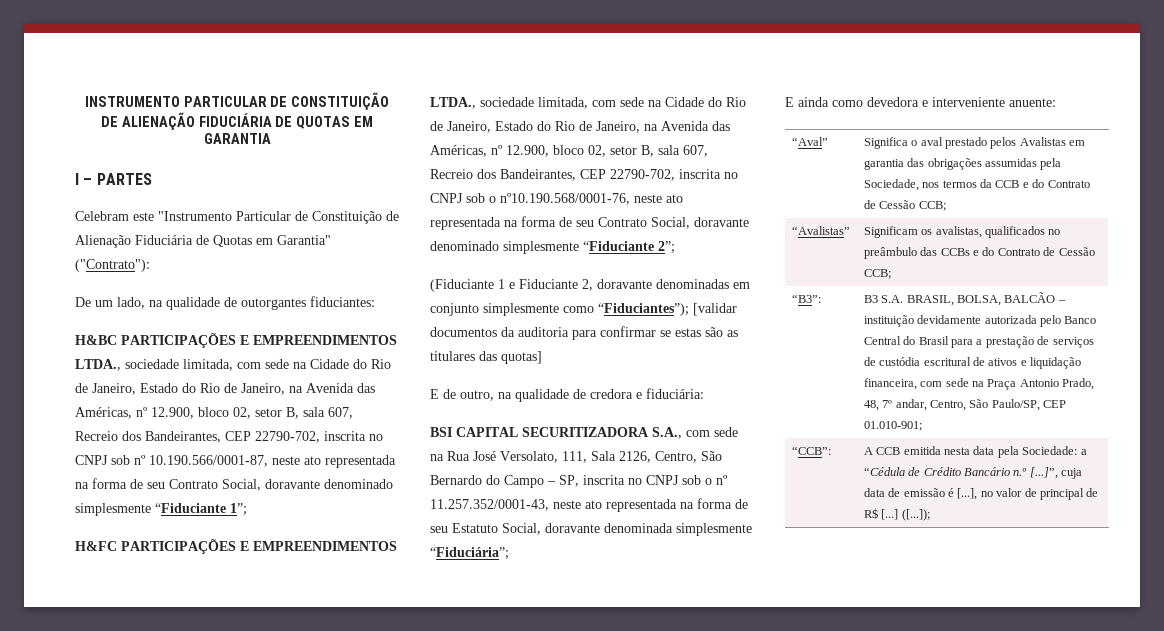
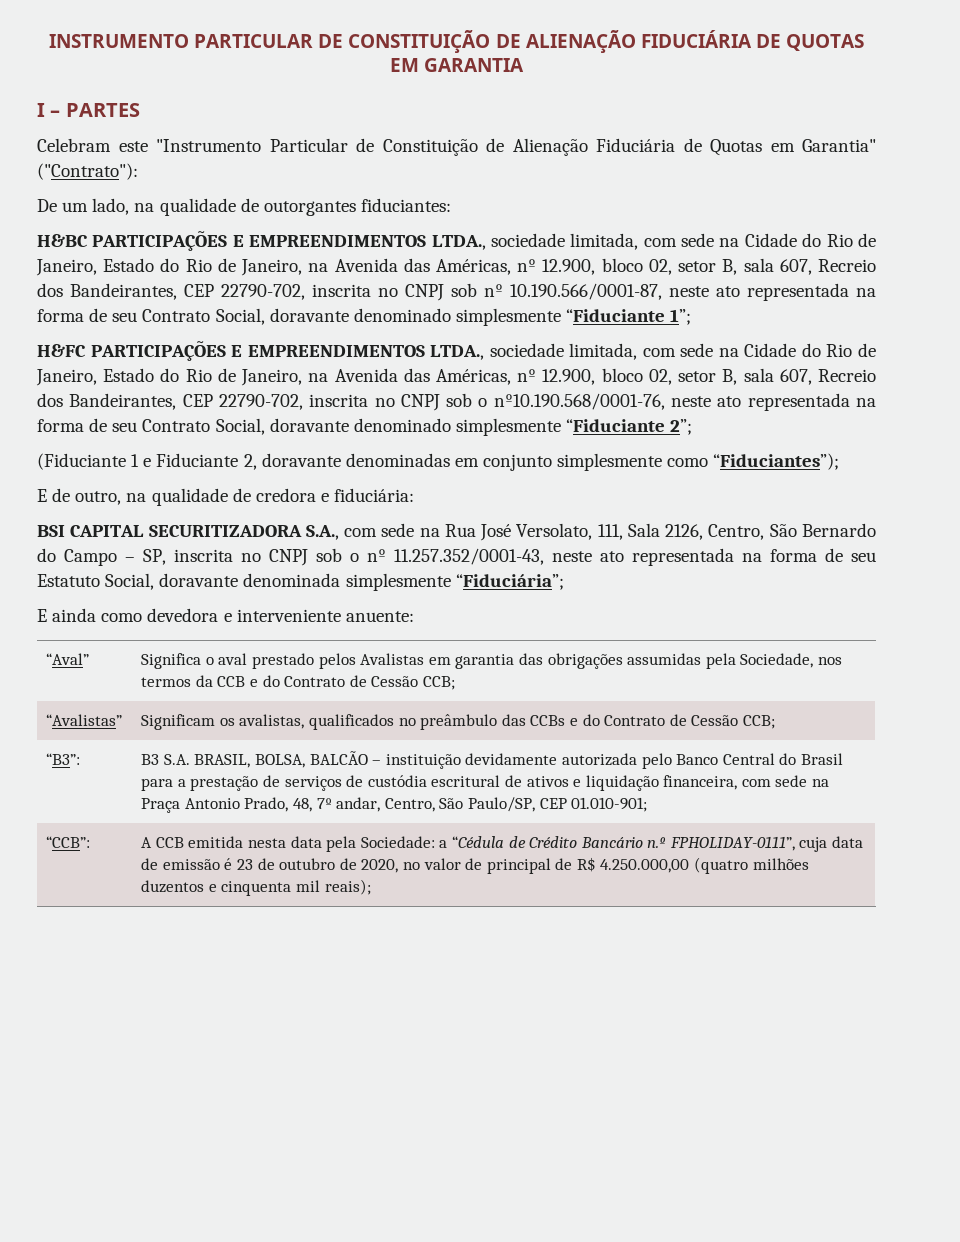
[693,303,737,316] [430,326,738,340] [430,351,542,364] [validar documentos da auditoria para confirmar se estas são as titulares das quotas] -> (840, 461) none
[1029,467,1058,479] [...]”, -> [669,836,795,851] FPHOLIDAY-0111”,
[957,488,978,500] [...], -> [236,858,399,873] 23 de outubro de 2020,
[881,509,930,521] [...] ([...]); -> [600,857,809,874] [141,879,371,896] 4.250.000,00 (quatro milhões duzentos e cinquenta mil reais);

